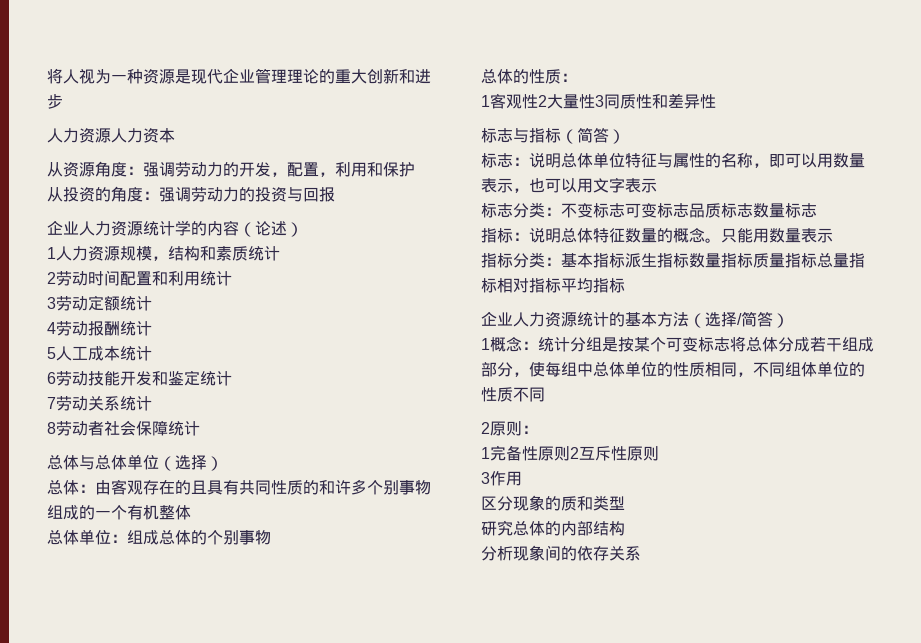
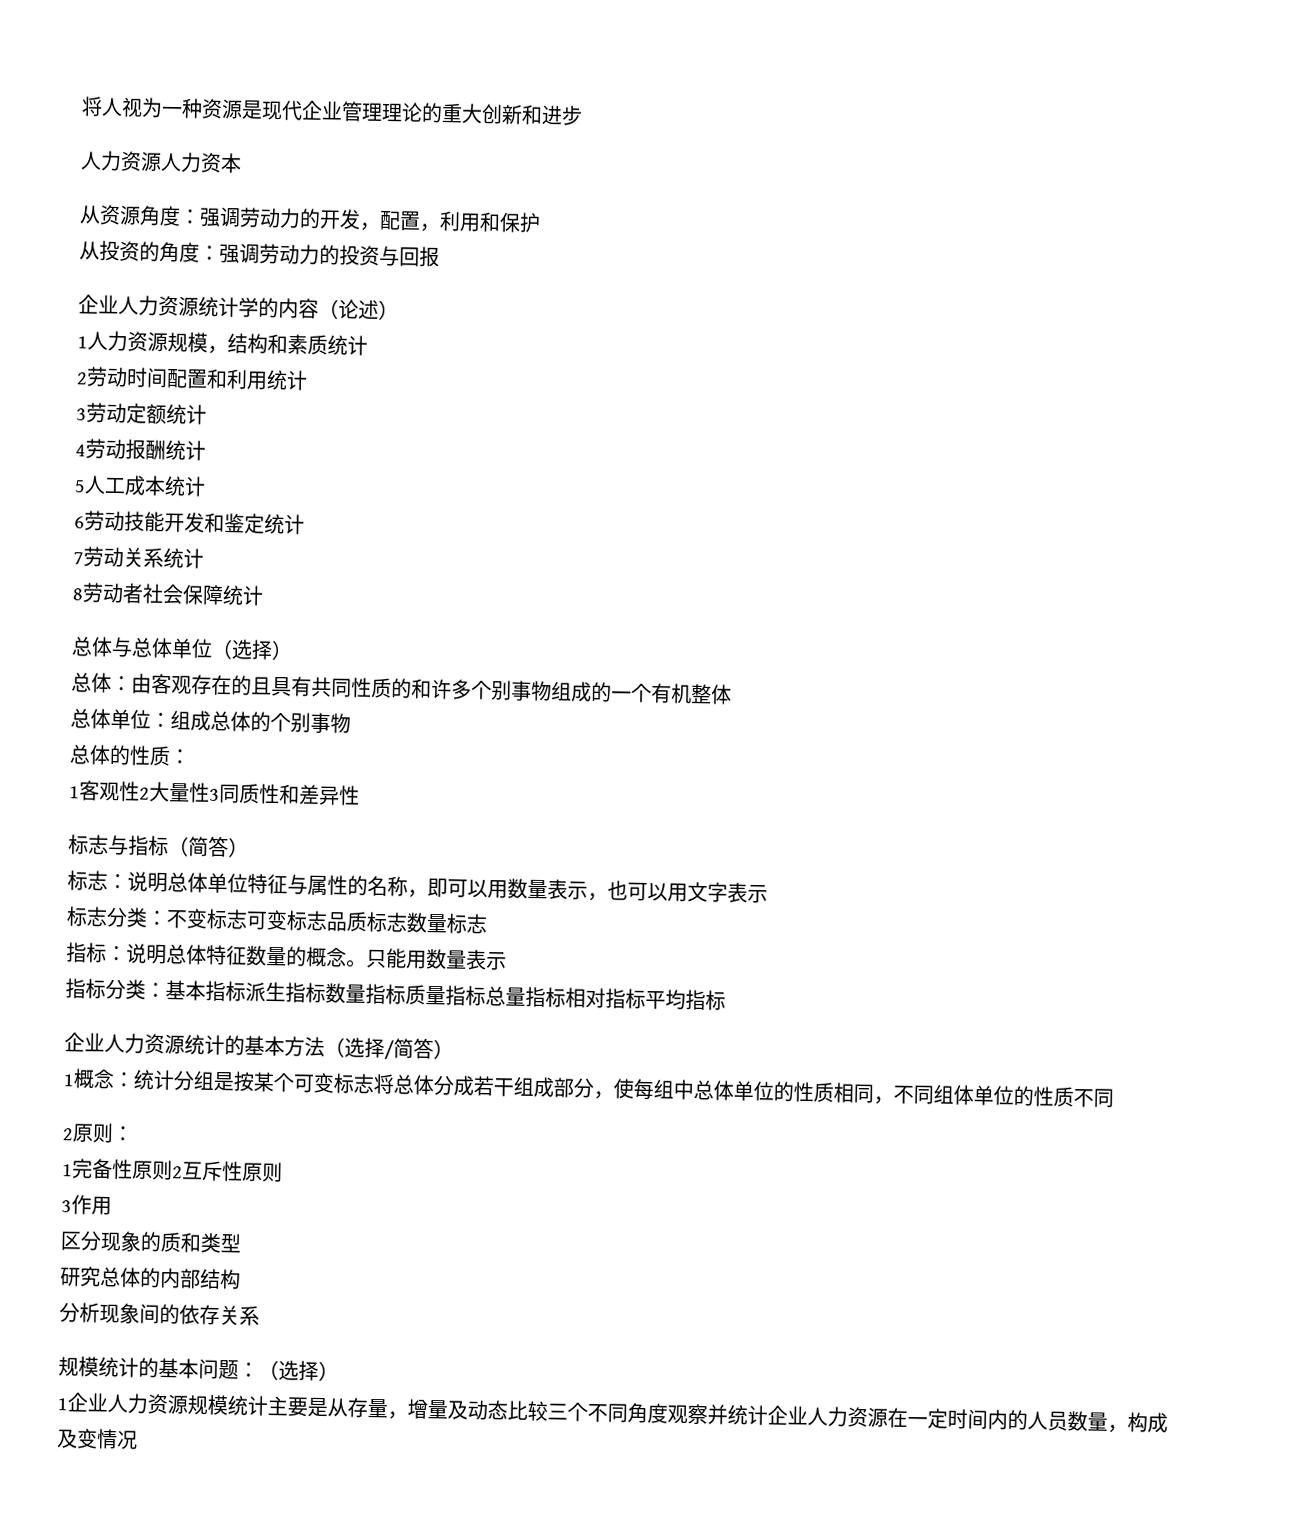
(641, 553) none -> [58,1356,339,1382] [57,1392,1168,1434] [56,1428,138,1450] // 规模统计的基本问题：（选择） // 1企业人力资源规模统计主要是从存量，增量及动态比较三个不同角度观察并统计企业人力资源在一定时间内的人员数量，构成及变情况

